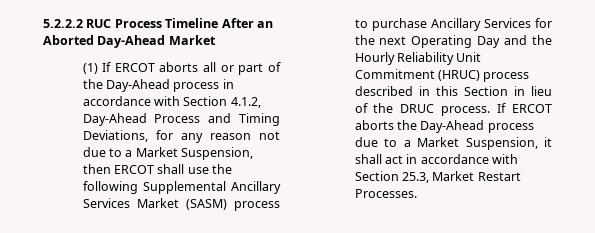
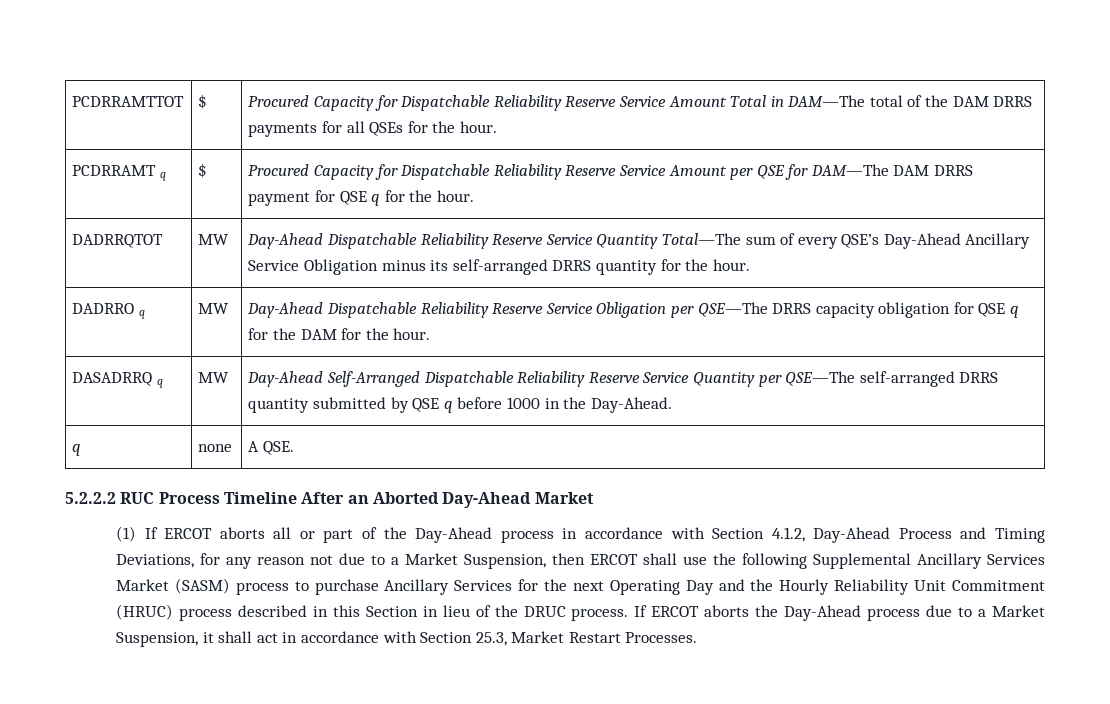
(43, 23) none -> [72,96,185,107] [198,94,208,109] [248,95,1033,111] [248,121,497,137] [72,165,166,181] [198,163,208,178] [248,164,974,180] [248,190,474,206] [72,234,164,248] [198,234,230,245] [247,233,1031,249] [248,259,750,275] [72,303,145,319] [198,303,230,314] [247,302,1020,318] [248,328,431,340] [72,372,163,388] [198,372,230,383] [247,371,999,387] [248,397,672,413] [72,444,82,456] [198,444,233,452] [248,441,294,455] PCDRRAMTTOT | $ | Procured Capacity for Dispatchable Reliability Reserve Service Amount Total in DAM—The total of the DAM DRRS payments for all QSEs for the hour. // PCDRRAMT q | $ | Procured Capacity for Dispatchable Reliability Reserve Service Amount per QSE for DAM—The DAM DRRS payment for QSE q for the hour. // DADRRQTOT | MW | Day-Ahead Dispatchable Reliability Reserve Service Quantity Total—The sum of every QSE’s Day-Ahead Ancillary Service Obligation minus its self-arranged DRRS quantity for the hour. // DADRRO q | MW | Day-Ahead Dispatchable Reliability Reserve Service Obligation per QSE—The DRRS capacity obligation for QSE q for the DAM for the hour. // DASADRRQ q | MW | Day-Ahead Self-Arranged Dispatchable Reliability Reserve Service Quantity per QSE—The self-arranged DRRS quantity submitted by QSE q before 1000 in the Day-Ahead. // q | none | A QSE. //

